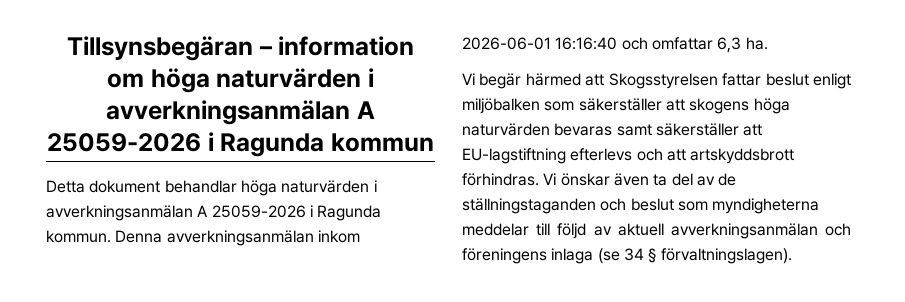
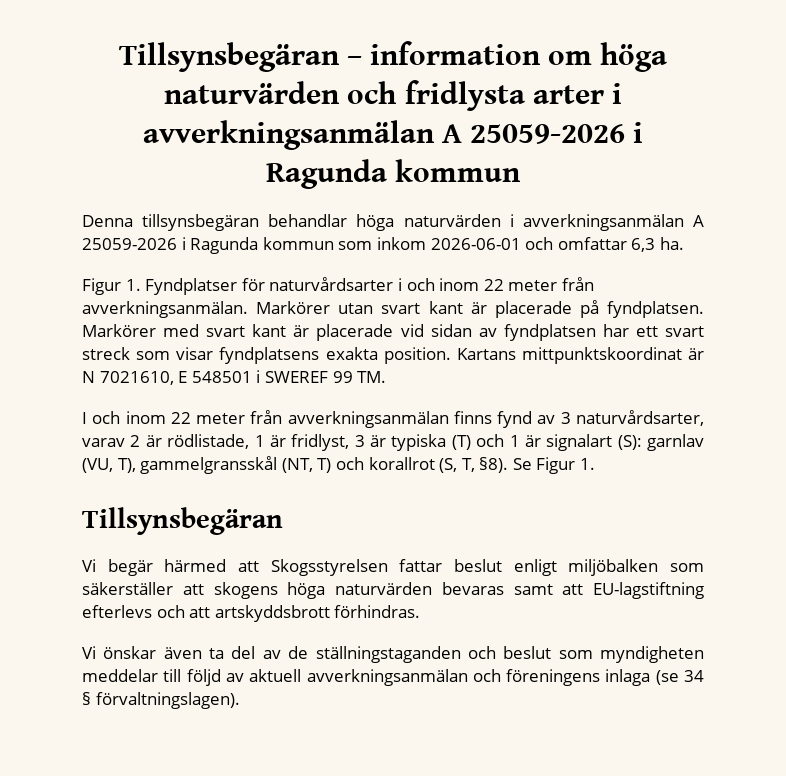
[368,68,375,87] [106,100,375,125] [46,132,435,157] [46,180,377,196] [46,205,382,221] [46,230,314,246] i avverkningsanmälan A 25059-2026 i Ragunda kommun // Detta dokument behandlar höga naturvärden i avverkningsanmälan A 25059-2026 i Ragunda kommun. Denna avverkningsanmälan -> [347,80,622,111] [142,120,644,150] [265,159,522,189] [82,214,704,231] [82,237,373,254] och fridlysta arter i avverkningsanmälan A 25059-2026 i Ragunda kommun // Denna tillsynsbegäran behandlar höga naturvärden i avverkningsanmälan A 25059-2026 i Ragunda kommun som
[555,37,618,50] 16:16:40 -> (521, 244) none
(768, 43) none -> [82,277,594,295] [82,300,704,318] [82,324,705,341] [82,347,704,364] [82,370,387,385] [82,410,704,428] [82,434,704,451] [82,456,596,474] [82,507,283,535] // Figur 1. Fyndplatser för naturvårdsarter i och inom 22 meter från avverkningsanmälan. Markörer utan svart kant är placerade på fyndplatsen. Markörer med svart kant är placerade vid sidan av fyndplatsen har ett svart streck som visar fyndplatsens exakta position. Kartans mittpunktskoordinat är N 7021610, E 548501 i SWEREF 99 TM. // I och inom 22 meter från avverkningsanmälan finns fynd av 3 naturvårdsarter, varav 2 är rödlistade, 1 är fridlyst, 3 är typiska (T) och 1 är signalart (S): garnlav (VU, T), gammelgransskål (NT, T) och korallrot (S, T, §8). Se Figur 1. // Tillsynsbegäran
[655,123,739,136] säkerställer -> (553, 589) none
(539, 179) none -> (421, 611) //
[712,198,820,214] myndigheterna -> [600,646,704,663] myndigheten

